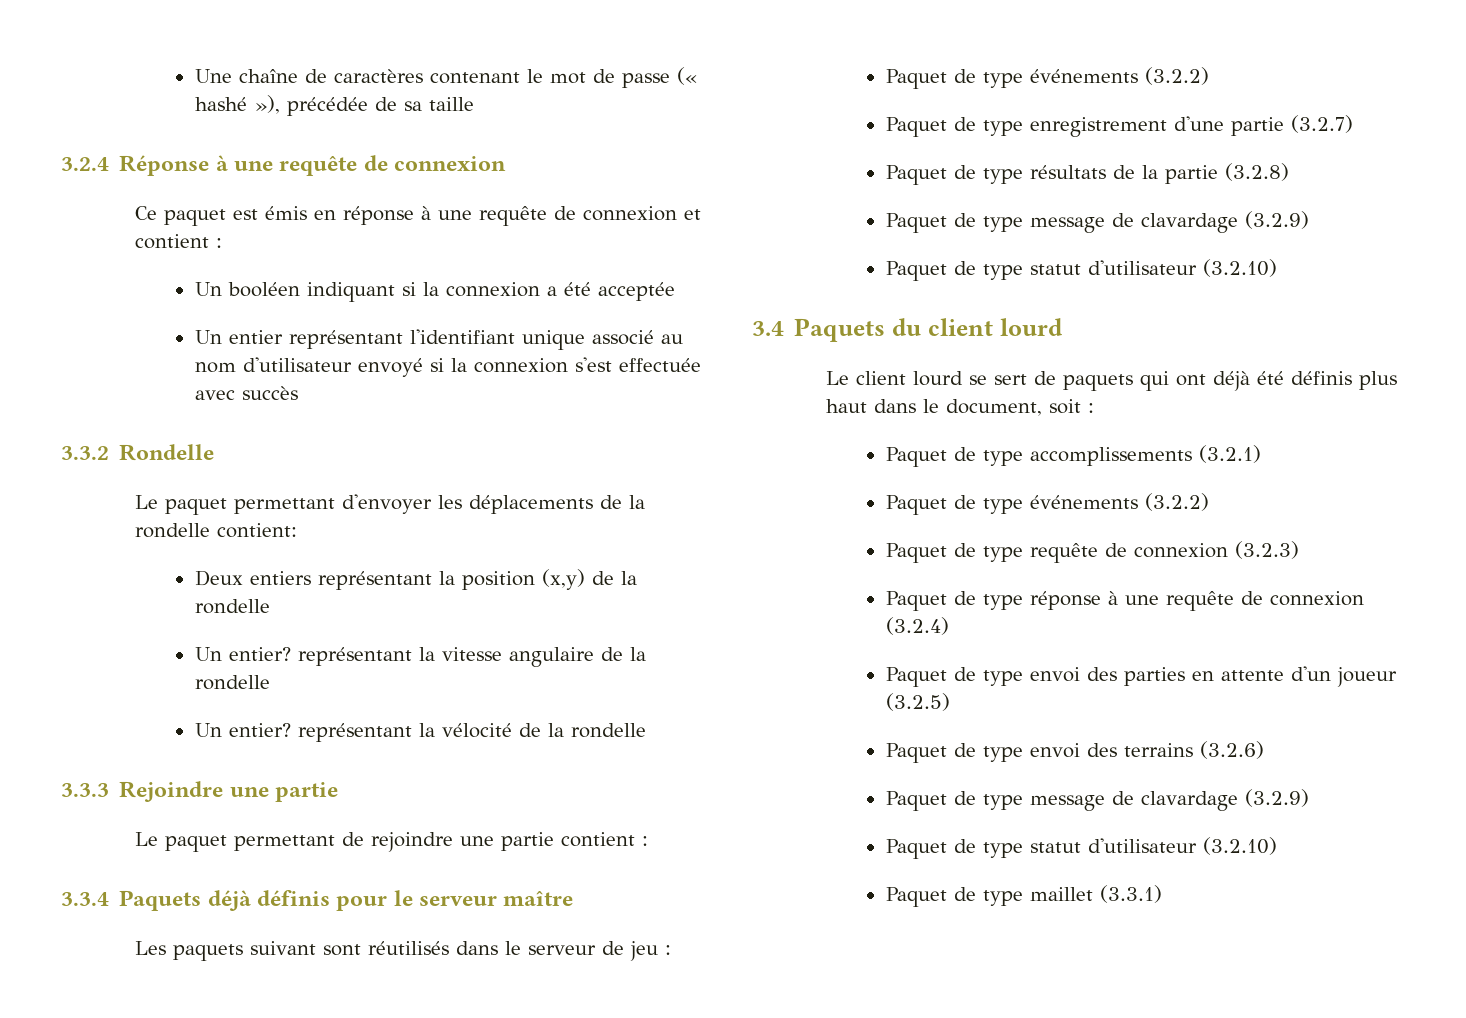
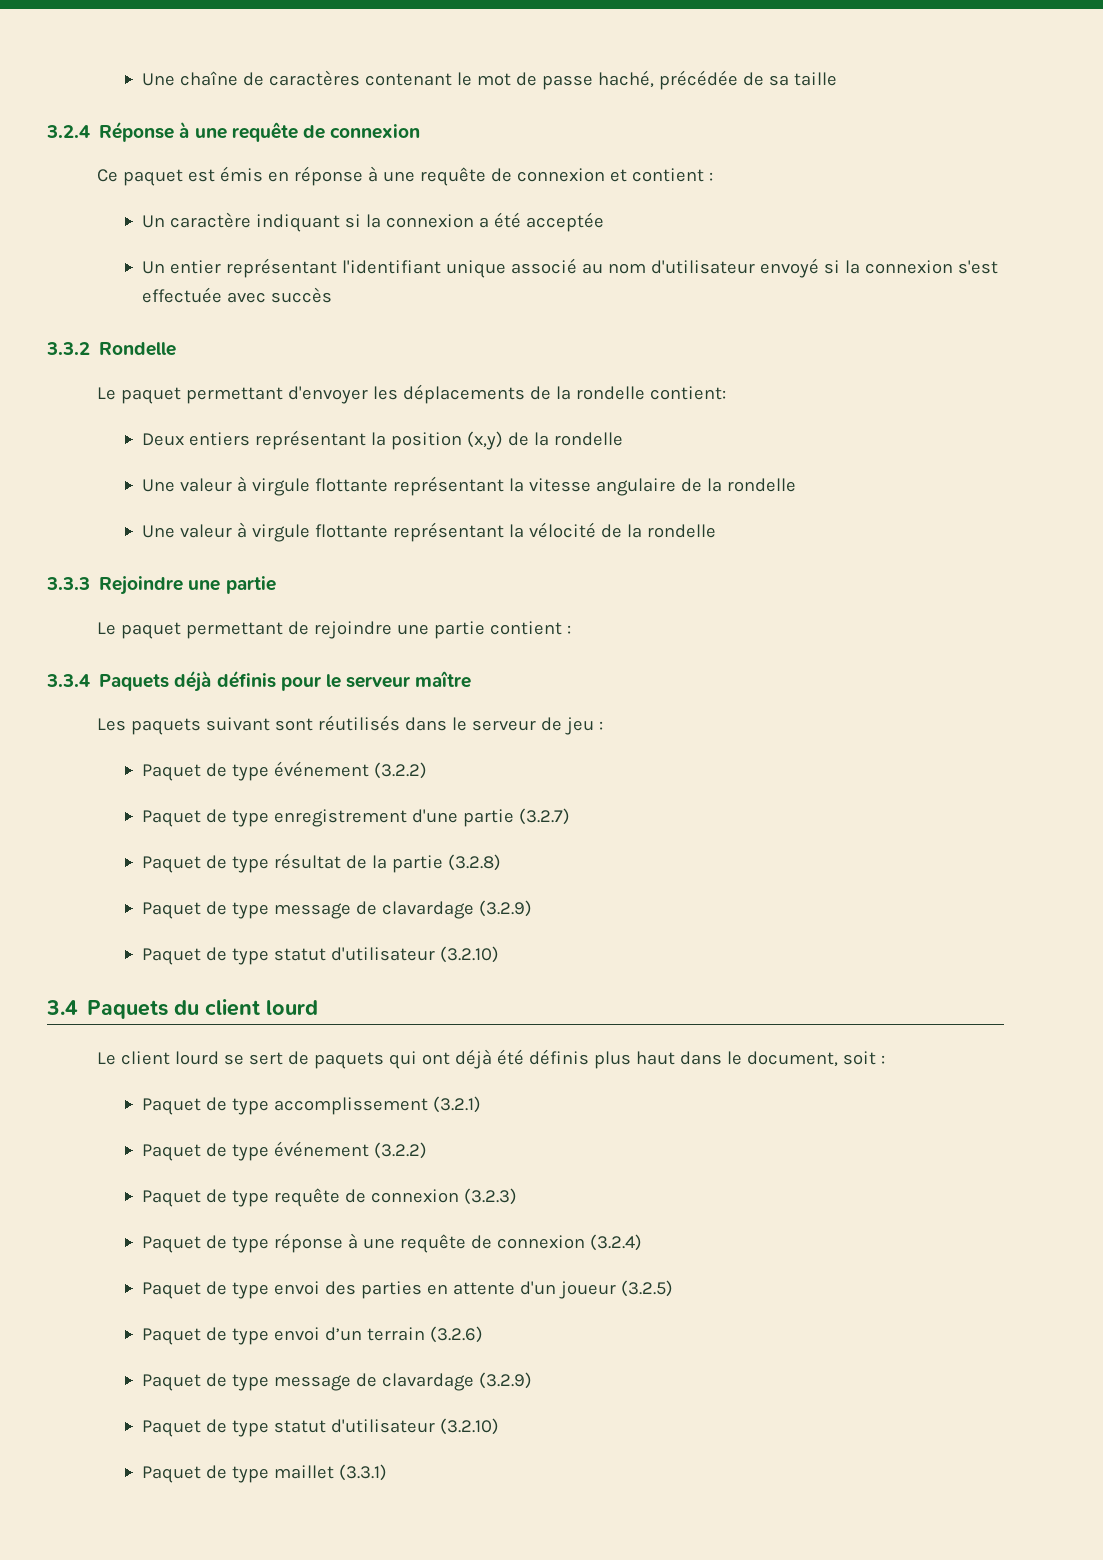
[676,67,698,85] [194,95,280,114] (« hashé »), -> [597,70,654,88] haché,
[227,282,300,297] booléen -> [169,212,251,228] caractère
[194,647,291,661] Un entier? -> [141,476,388,496] Une valeur à virgule flottante
[194,723,291,737] Un entier? -> [141,522,388,542] Une valeur à virgule flottante
[1030,69,1139,83] événements -> [273,761,369,777] événement
[1030,165,1107,179] résultats -> [273,853,341,869] résultat
[1030,447,1193,466] accomplissements -> [273,1097,428,1115] accomplissement
[1030,495,1139,509] événements -> [273,1141,369,1157] événement
[1087,743,1194,757] des terrains -> [324,1327,425,1341] d’un terrain

